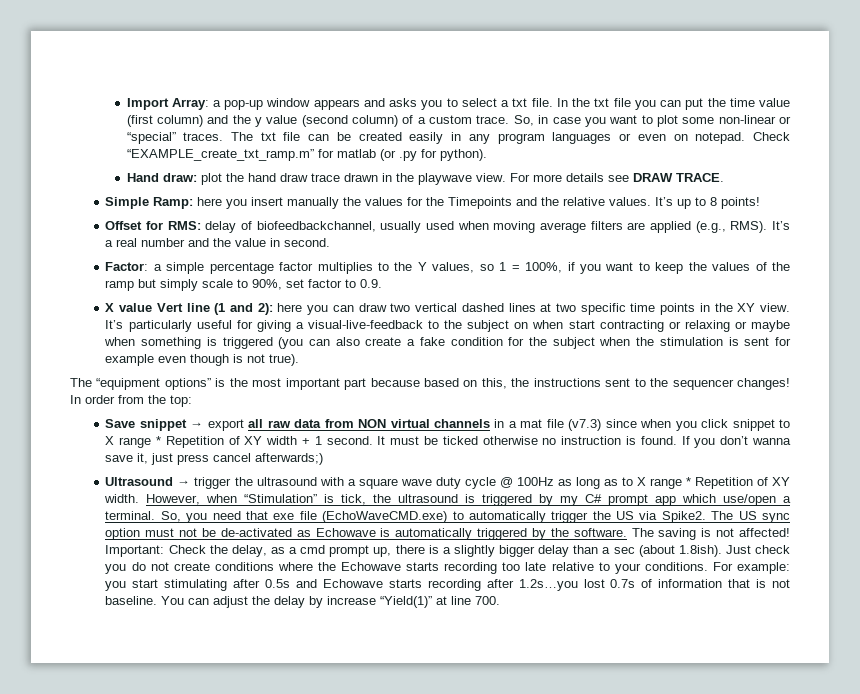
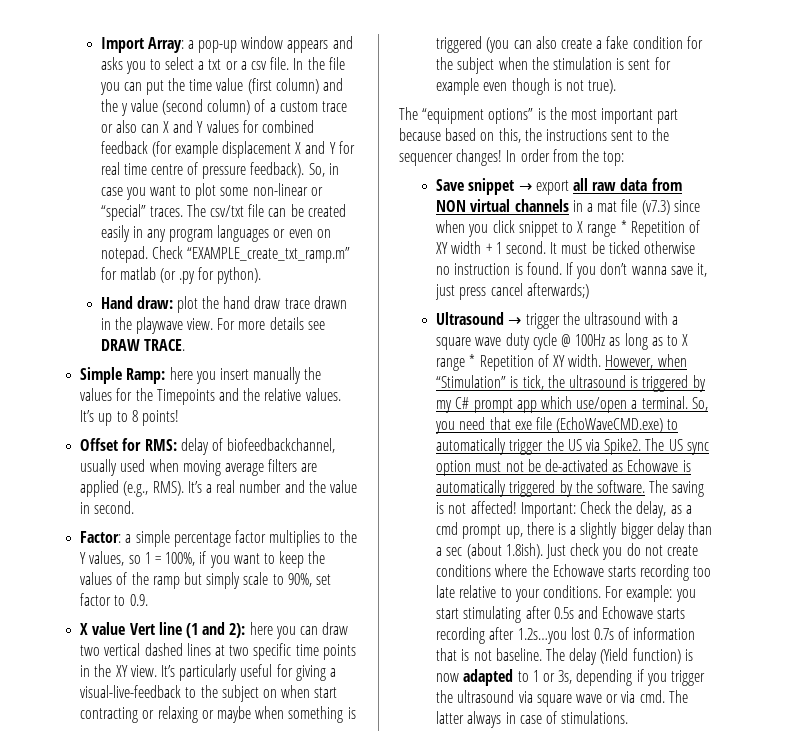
(528, 102) none -> [225,61,268,70] or a csv
[594,98,610,107] txt -> (325, 63) none
[476,115,510,124] trace. -> [322,101,348,112] [100,120,315,133] [100,141,355,158] [100,162,305,179] trace or also can X and Y values for combined feedback (for example displacement X and Y for real time centre of pressure feedback).
[260,132,276,141] txt -> [210,205,245,217] csv/txt
[161,596,501,608] You can adjust the delay by increase “Yield(1)” at line 700. -> [546,648,693,665] [436,669,705,686] [436,690,688,707] [436,711,629,728] The delay (Yield function) is now adapted to 1 or 3s, depending if you trigger the ultrasound via square wave or via cmd. The latter always in case of stimulations.

